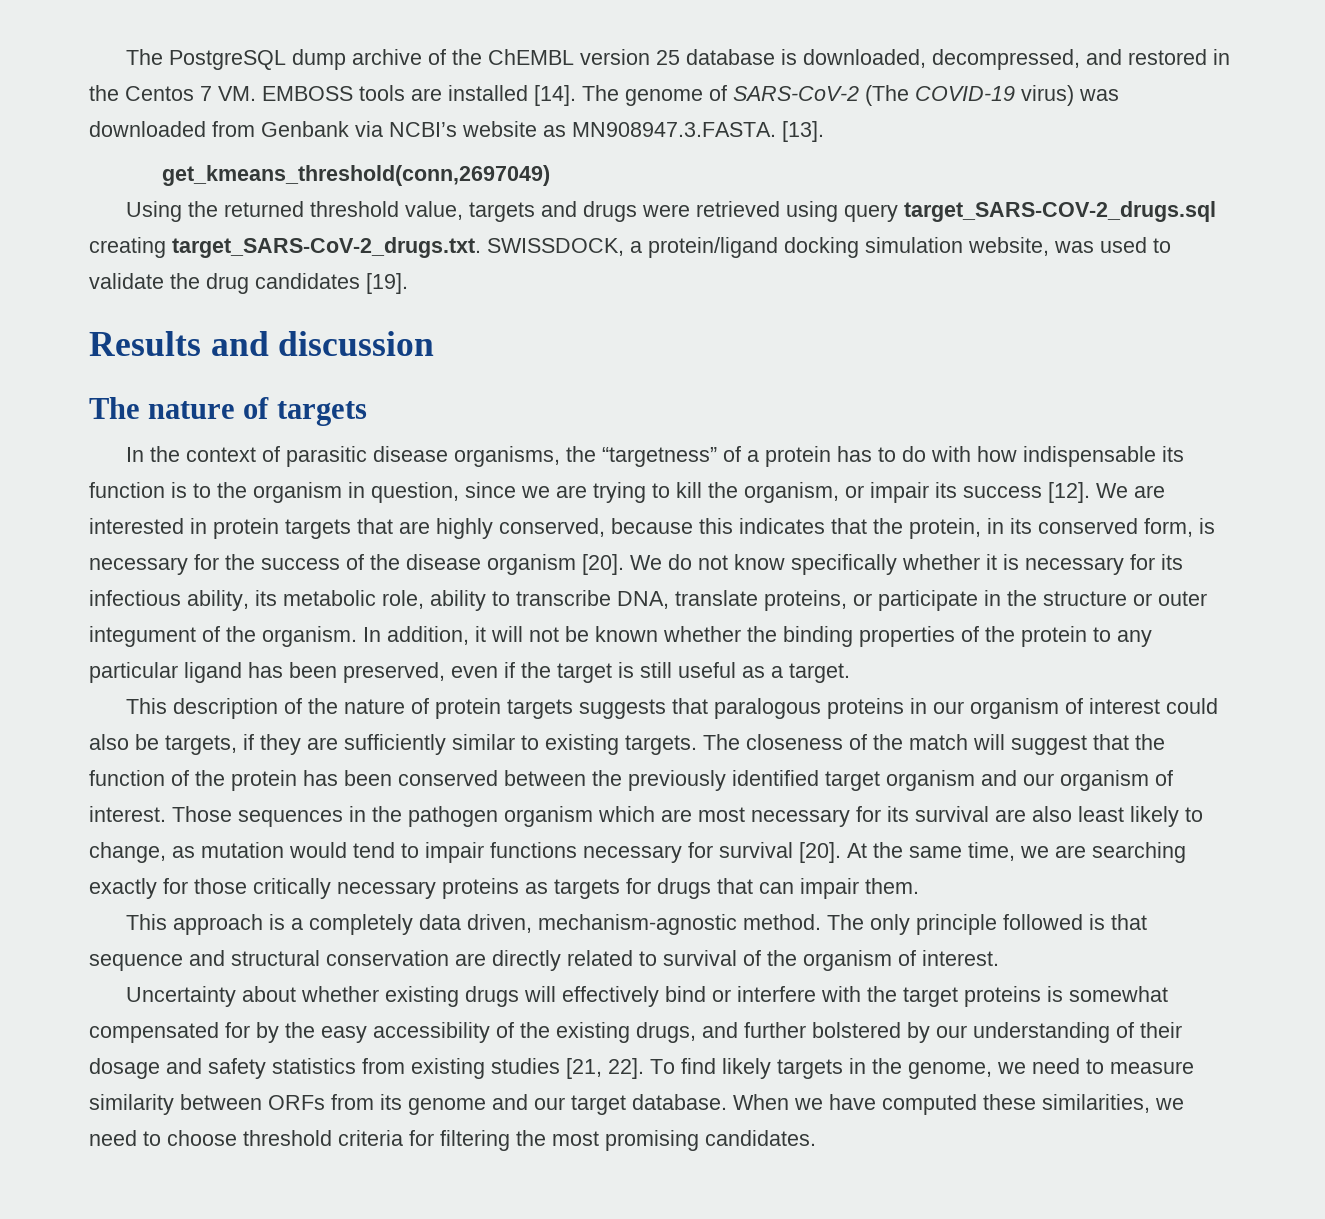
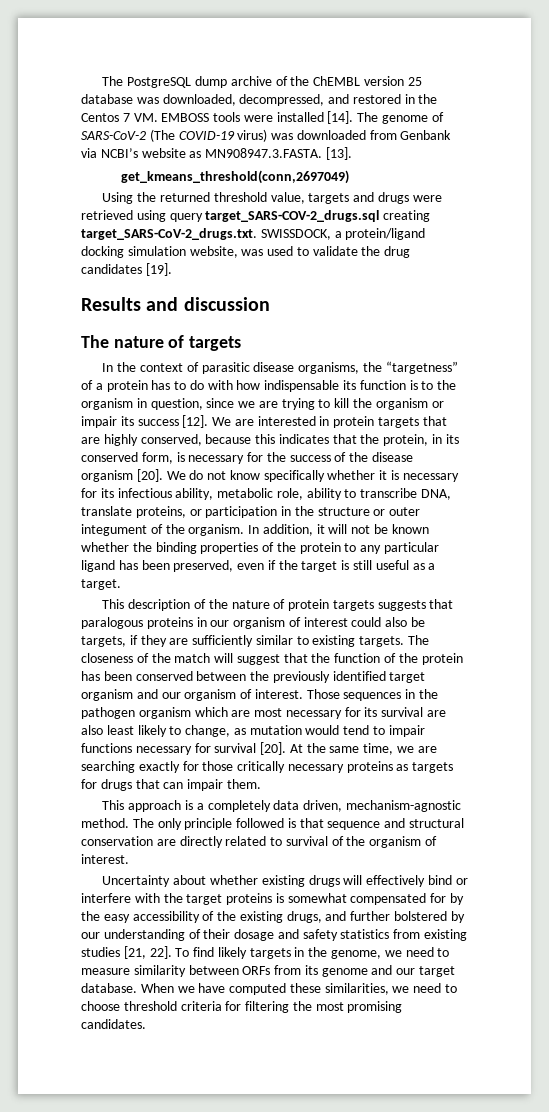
[781,49,798,65] is -> [136,97,159,104] was
[411,88,442,101] are -> [243,115,273,122] were
[744,482,839,503] organism, -> [375,398,428,410] organism
[255,590,277,606] its -> (214, 494) none
[878,590,978,611] participate -> [205,506,278,518] participation

